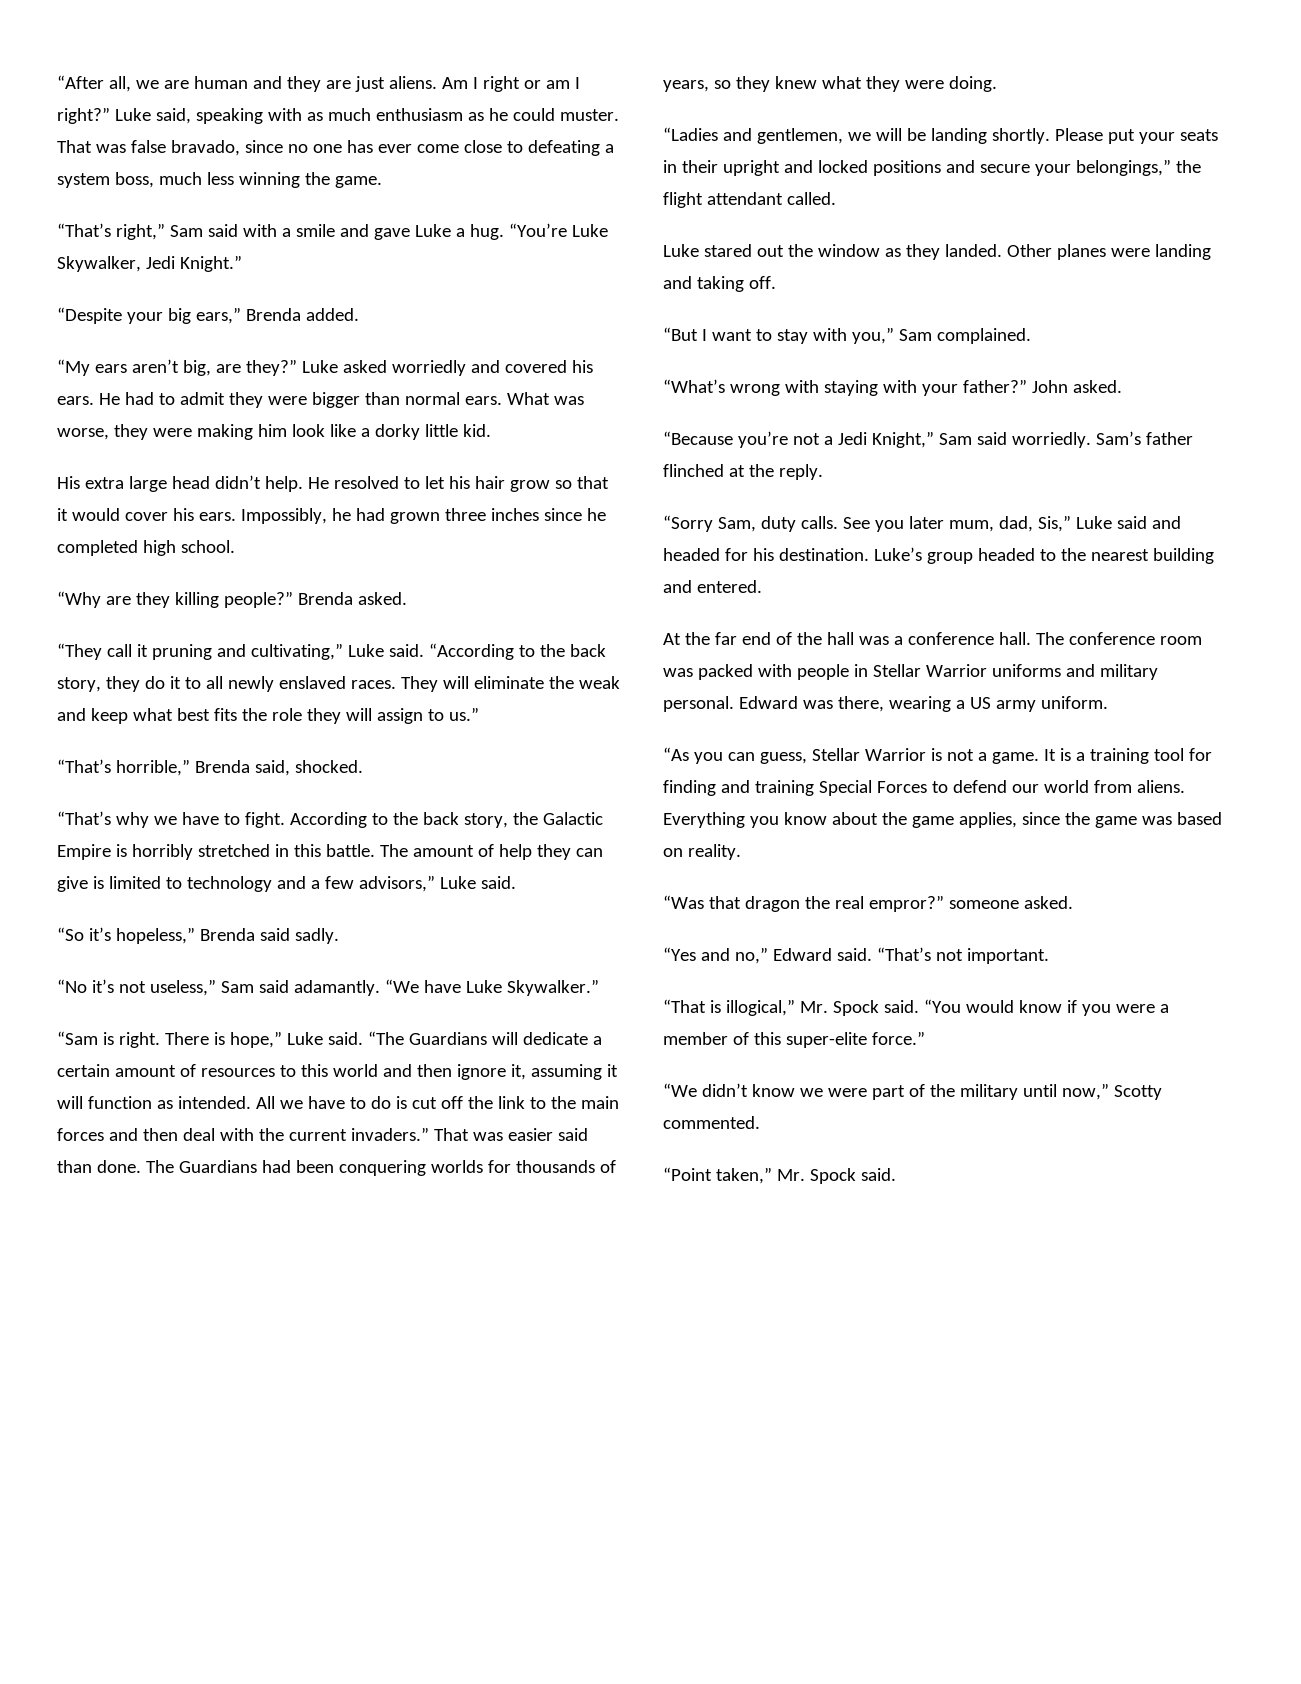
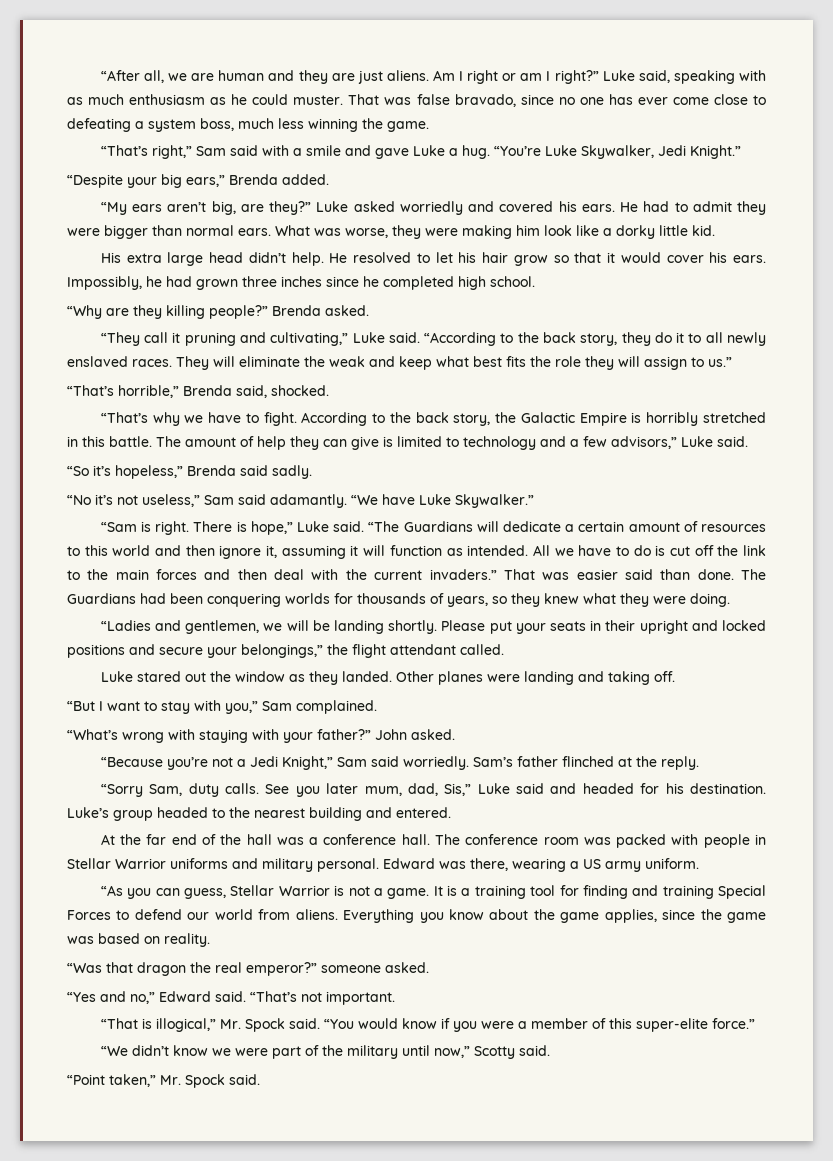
[868,895,944,912] empror?” -> [246,962,317,976] emperor?”
[663,1116,760,1129] commented. -> [518,1045,550,1056] said.

